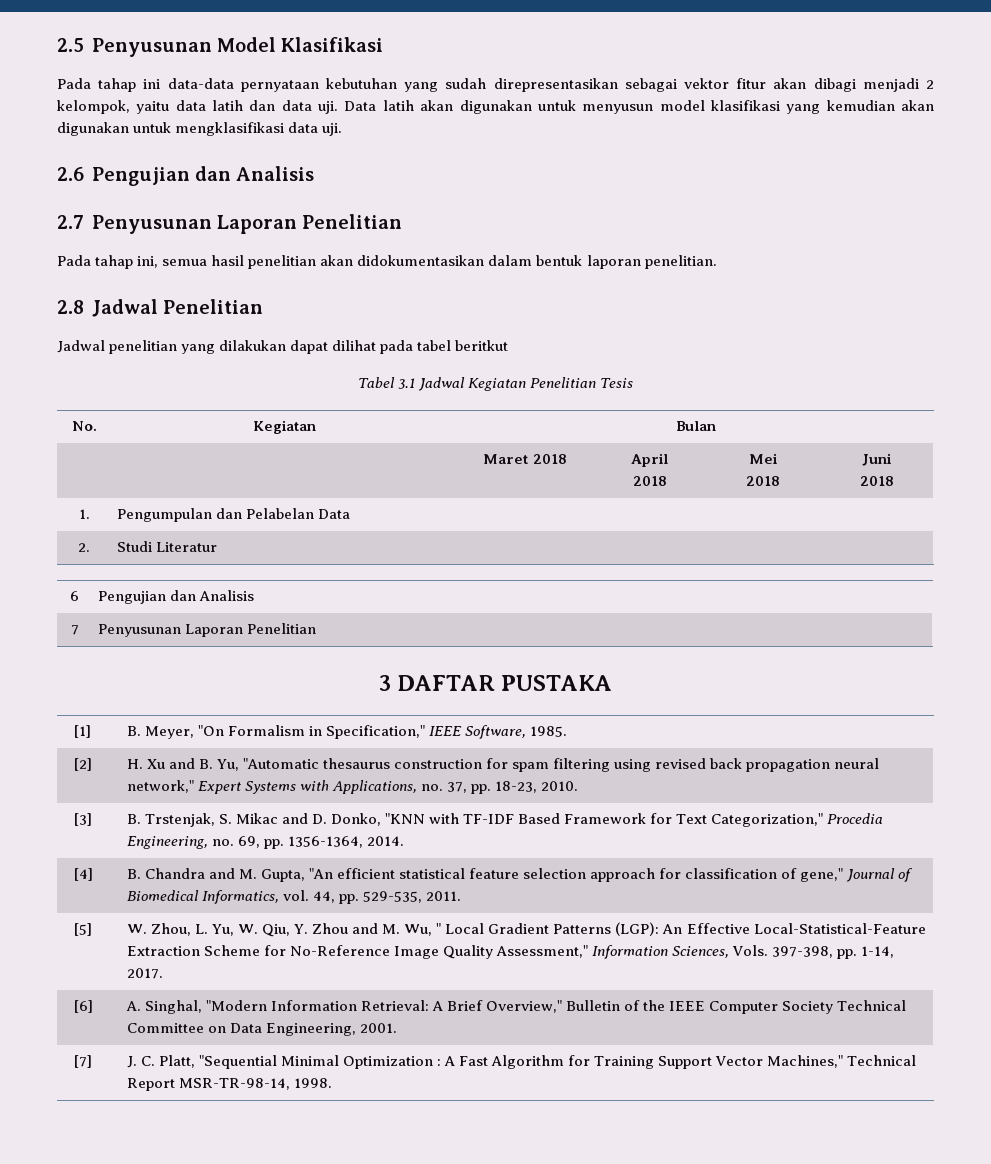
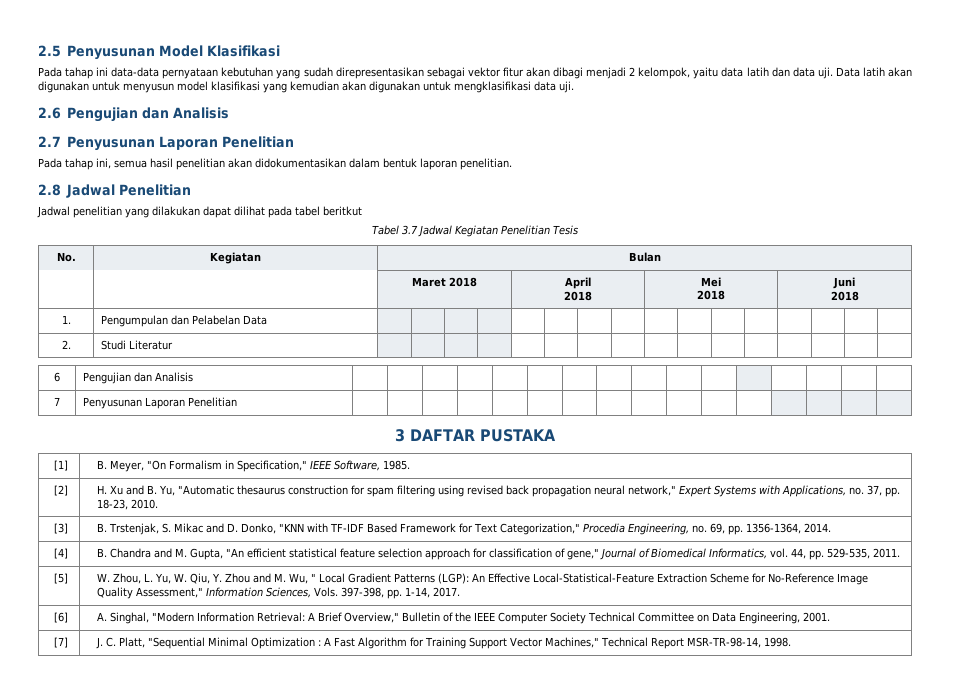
[397,378,415,389] 3.1 -> [402,225,418,235] 3.7

